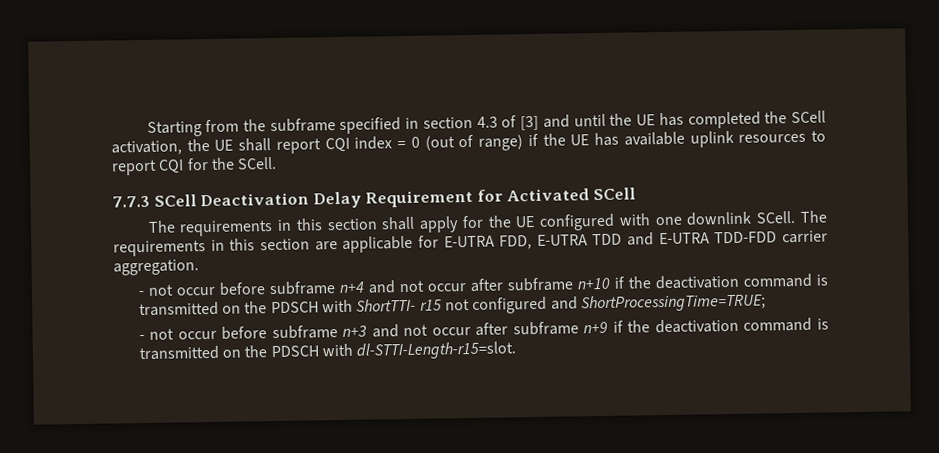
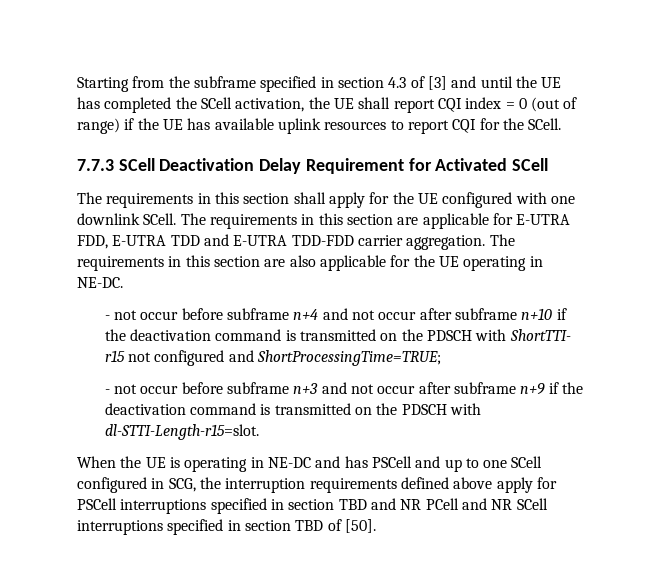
(199, 267) none -> [489,234,515,246] [77,255,543,271] [77,277,123,288] The requirements in this section are also applicable for the UE operating in NE-DC.
(518, 350) none -> [77,456,543,472] [77,477,557,493] [77,498,548,514] [77,519,376,535] // When the UE is operating in NE-DC and has PSCell and up to one SCell configured in SCG, the interruption requirements defined above apply for PSCell interruptions specified in section TBD and NR PCell and NR SCell interruptions specified in section TBD of [50].

